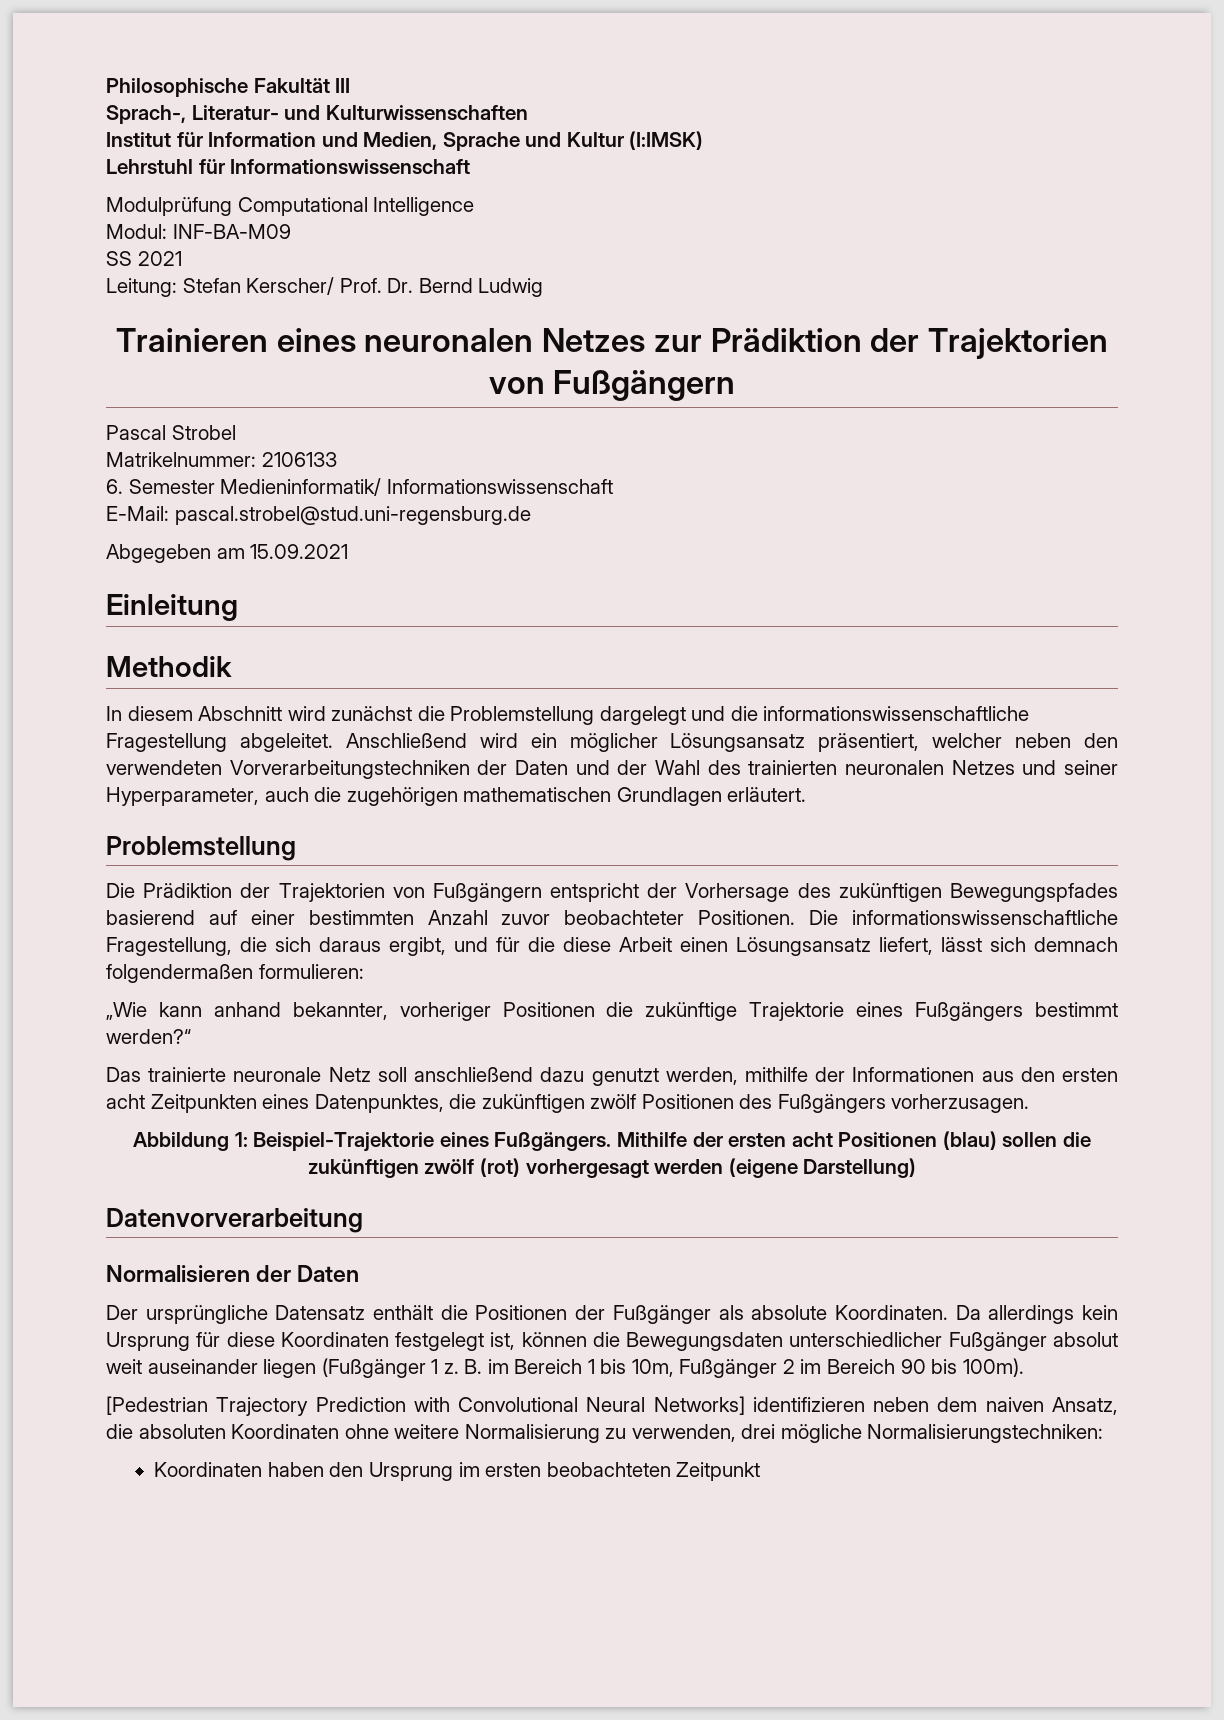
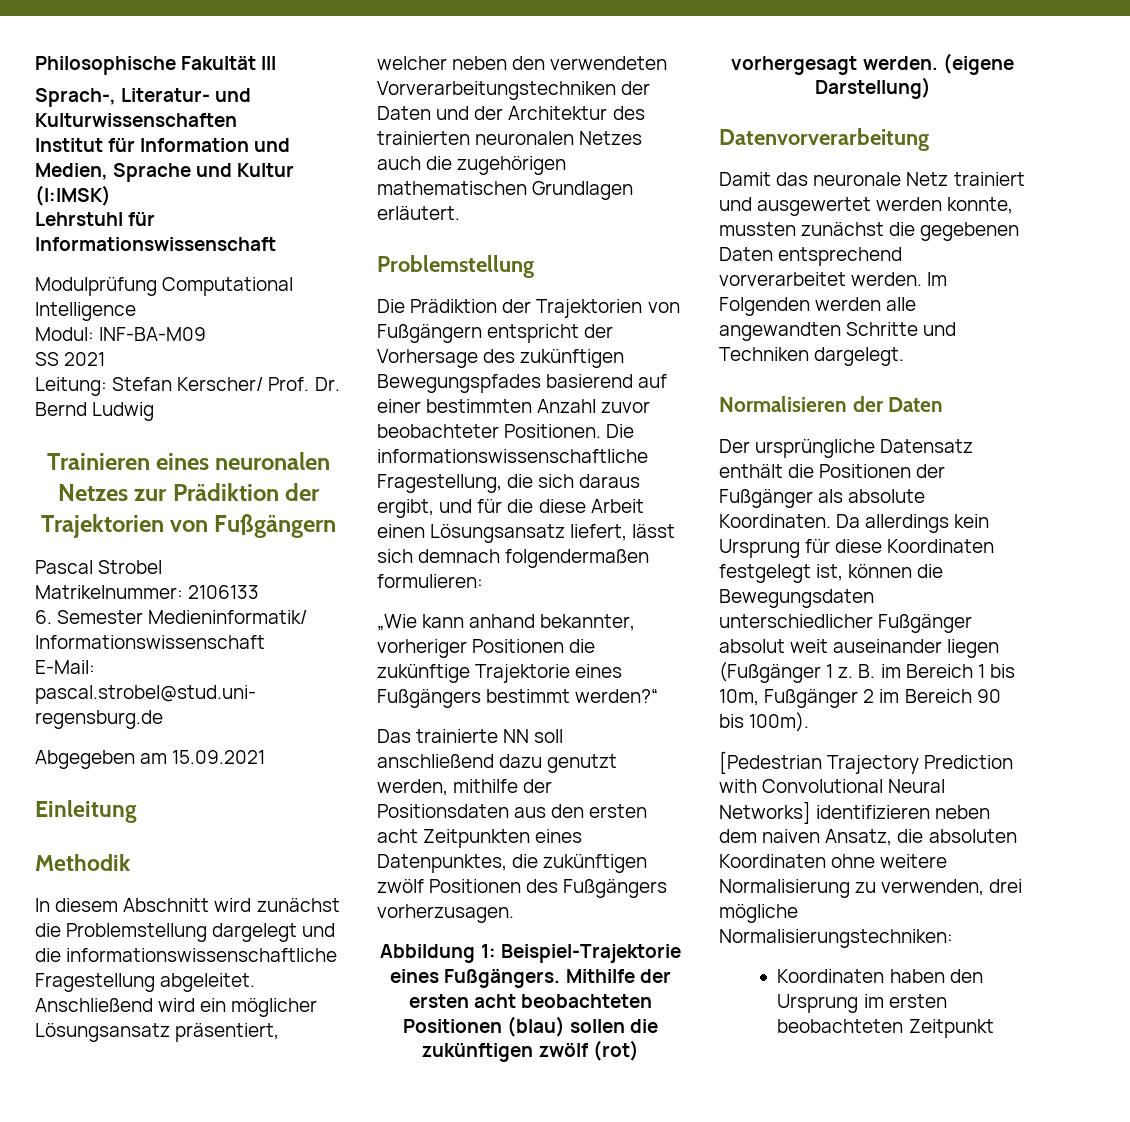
[655,760,701,775] Wahl -> [508,106,608,120] Architektur
[1022,760,1118,775] [106,787,259,806] und seiner Hyperparameter, -> (643, 138) none
[233,1067,371,1082] neuronale Netz -> [503,729,530,743] NN
[852,1067,975,1082] Informationen -> [377,804,509,818] Positionsdaten
(833, 1139) none -> [521,994,653,1008] beobachteten
[654,1159,724,1174] werden -> [862,56,938,70] werden.
(363, 1220) none -> [719,172,1025,186] [719,197,1014,216] [719,222,1020,241] [719,247,903,266] [719,272,948,286] [719,297,917,316] [719,322,957,341] [719,347,905,366] // Damit das neuronale Netz trainiert und ausgewertet werden konnte, mussten zunächst die gegebenen Daten entsprechend vorverarbeitet werden. Im Folgenden werden alle angewandten Schritte und Techniken dargelegt.

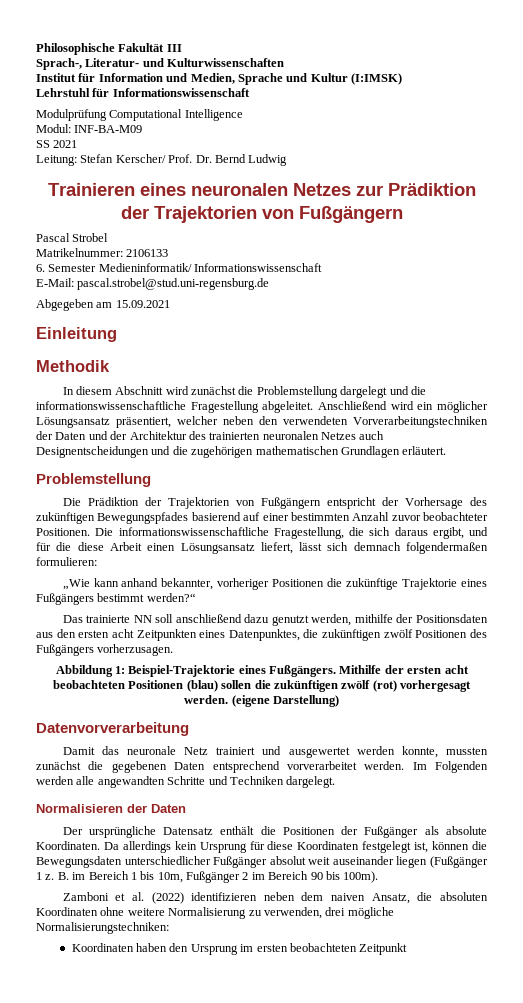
(421, 163) none -> [36,446,171,458] Designentscheidungen und
[719,751,1014,774] [719,779,946,793] [719,801,811,824] [Pedestrian Trajectory Prediction with Convolutional Neural Networks] -> [62,892,184,904] Zamboni et al. (2022)

